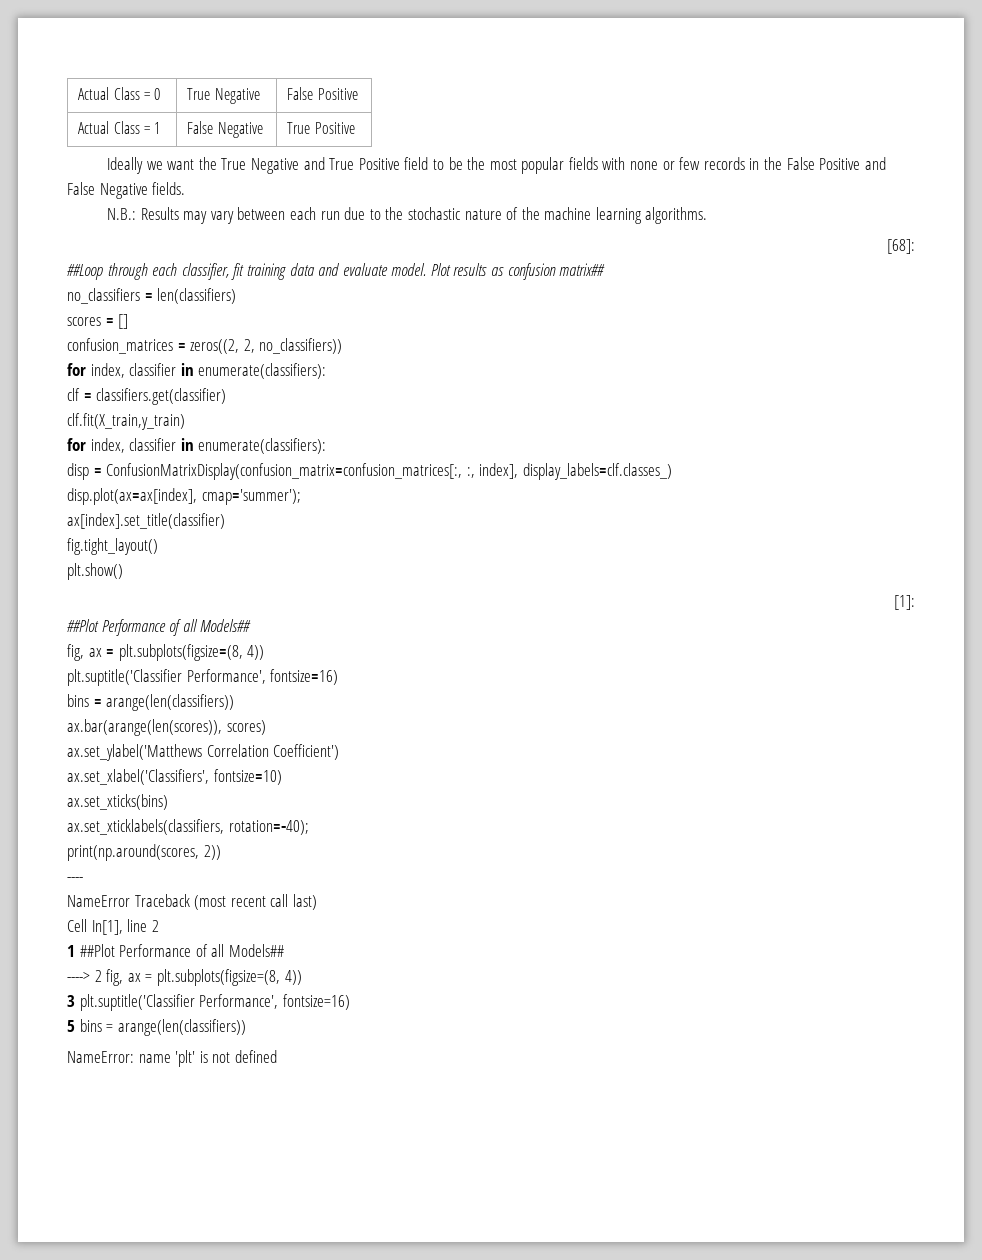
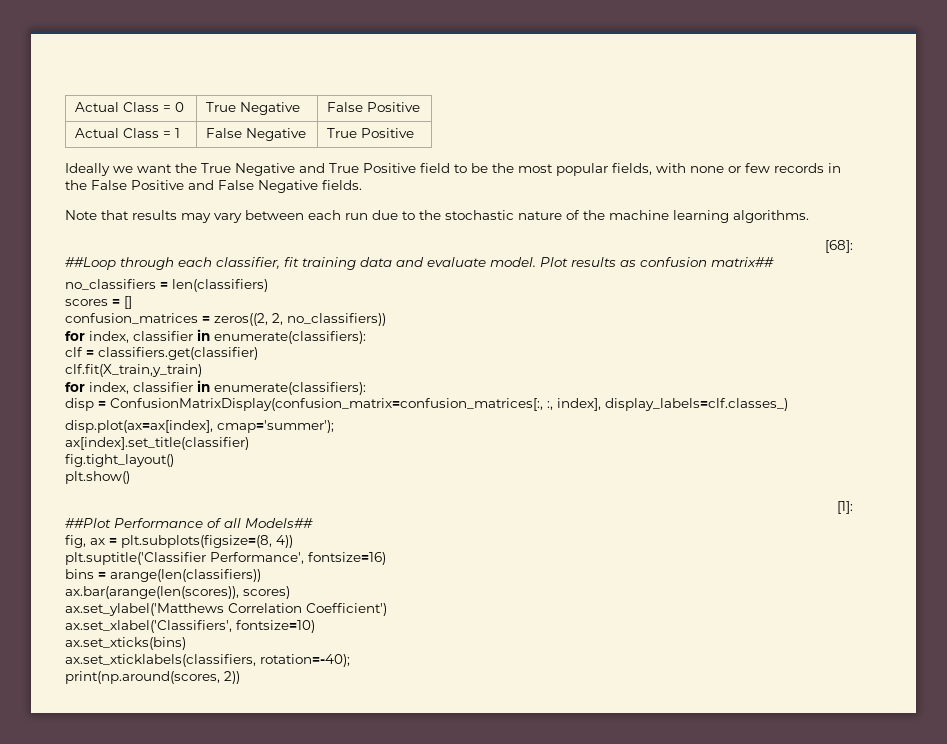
[568,157,598,170] fields -> [612,163,652,175] fields,
[107,207,179,220] N.B.: Results -> [65,210,177,220] Note that results
[67,877,83,882] [67,894,317,910] [67,919,159,935] [67,944,284,957] [67,969,302,986] [67,994,350,1011] [67,1019,246,1036] [67,1050,277,1067] // ---- // NameError Traceback (most recent call last) // Cell In[1], line 2 // 1 ##Plot Performance of all Models## // ----> 2 fig, ax = plt.subplots(figsize=(8, 4)) // 3 plt.suptitle('Classifier Performance', fontsize=16) // 5 bins = arange(len(classifiers)) // NameError: name 'plt' is not defined -> (240, 677) none

